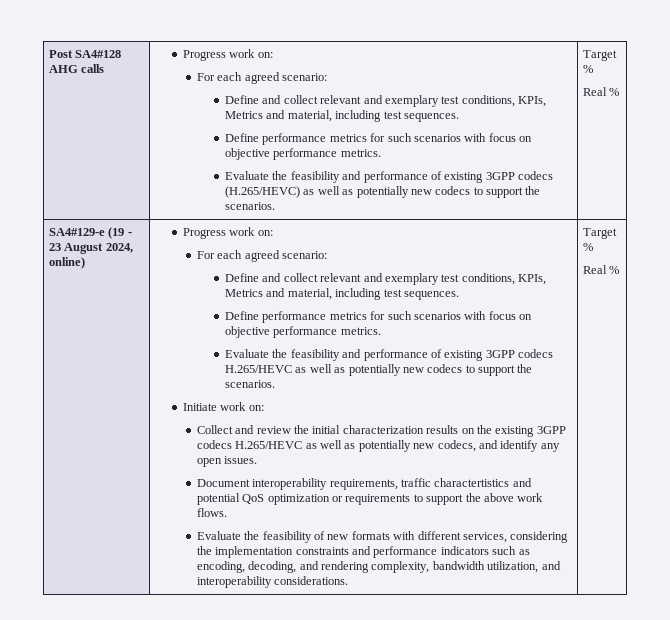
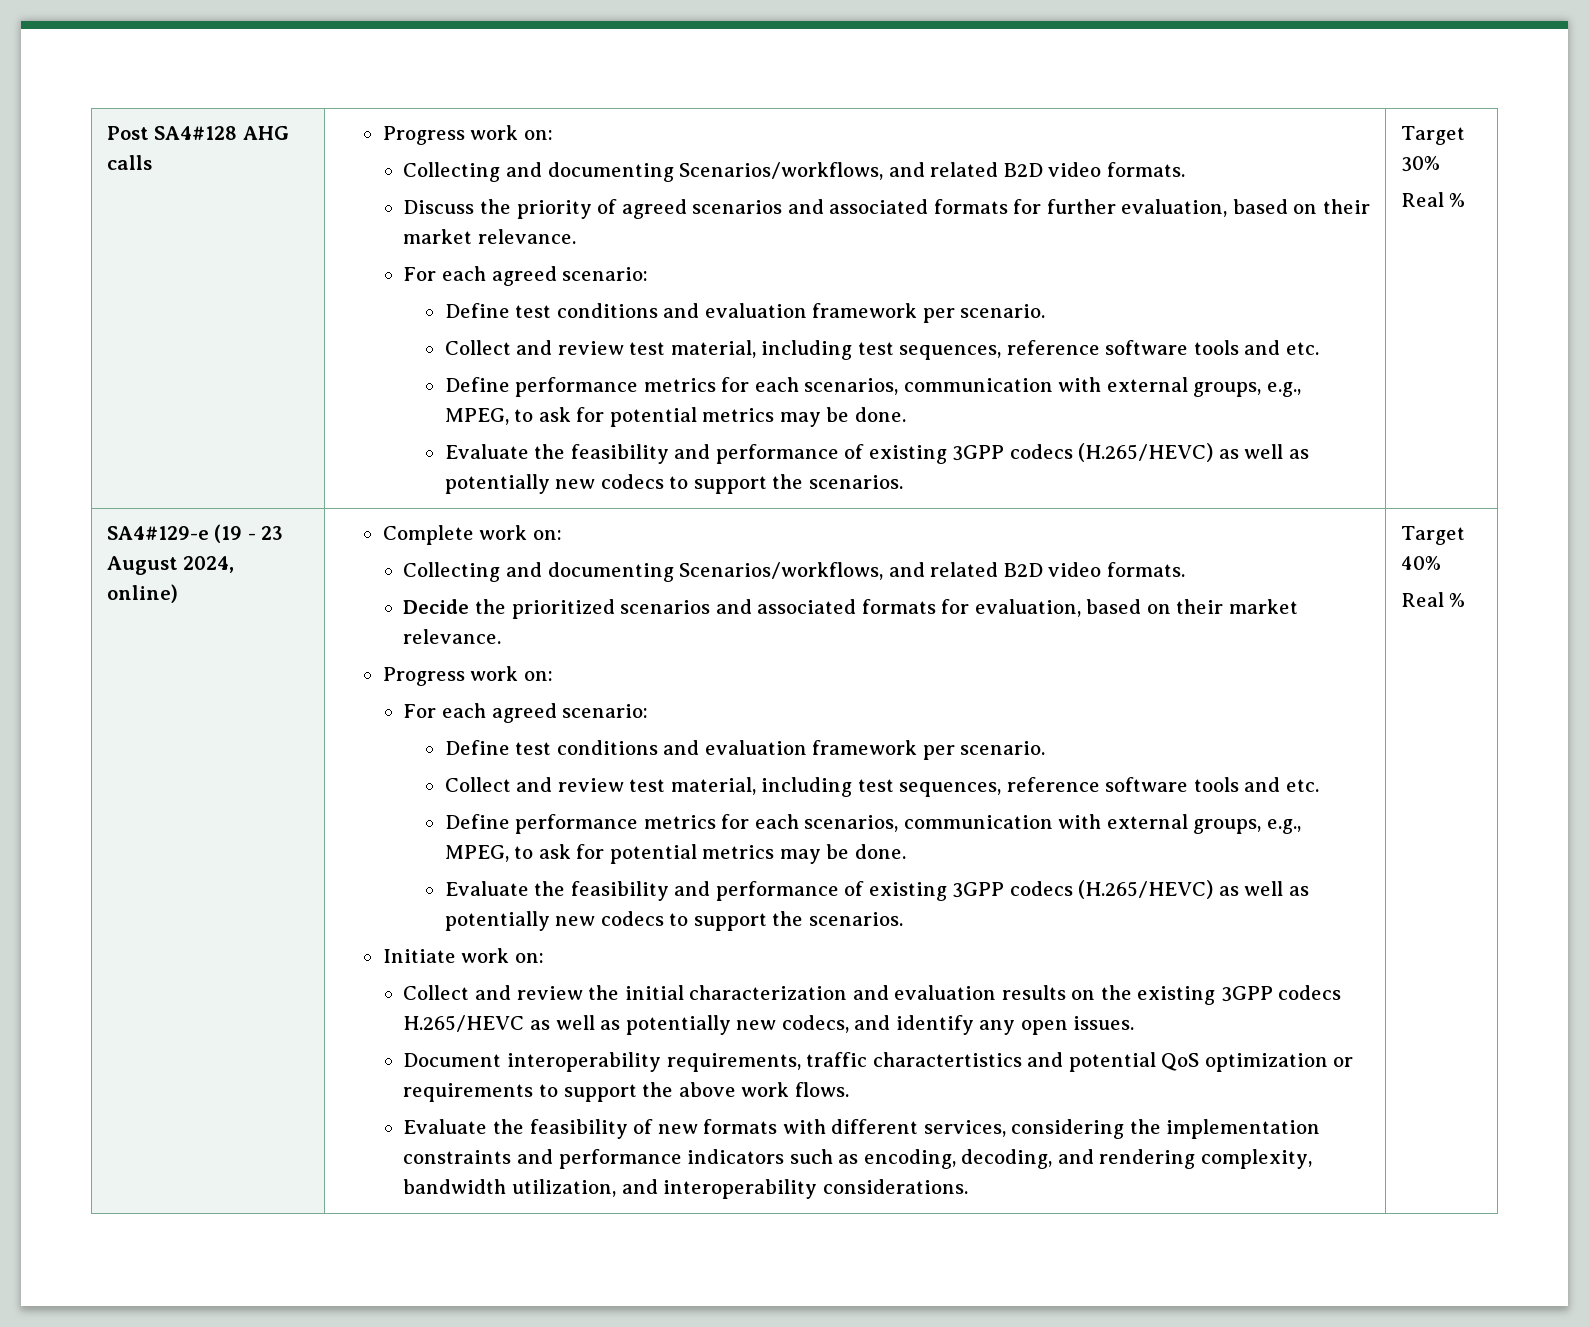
[196,72,328,84] [225,95,547,107] [225,110,459,122] [225,133,533,145] [225,148,381,160] // For each agreed scenario: // Define and collect relevant and exemplary test conditions, KPIs, Metrics and material, including test sequences. // Define performance metrics for such scenarios with focus on objective performance metrics. -> [403,162,1185,182] [403,199,1370,219] [403,229,576,244] [403,266,649,286] [444,303,1046,323] [444,340,1319,360] [444,377,1301,397] [444,407,906,427] // Collecting and documenting Scenarios/workflows, and related B2D video formats. // Discuss the priority of agreed scenarios and associated formats for further evaluation, based on their market relevance. // For each agreed scenario: // Define test conditions and evaluation framework per scenario. // Collect and review test material, including test sequences, reference software tools and etc. // Define performance metrics for each scenarios, communication with external groups, e.g., MPEG, to ask for potential metrics may be done.
[583,65,594,73] % -> [1400,156,1440,172] 30%
[182,227,273,239] [196,250,328,262] [225,273,547,285] [225,288,459,300] [225,311,533,323] [225,326,381,338] [225,349,554,361] [225,365,293,373] Progress work on: // For each agreed scenario: // Define and collect relevant and exemplary test conditions, KPIs, Metrics and material, including test sequences. // Define performance metrics for such scenarios with focus on objective performance metrics. // Evaluate the feasibility and performance of existing 3GPP codecs H.265/HEVC -> [382,525,562,545] [403,562,1185,582] [403,599,1298,619] [403,629,502,644] [382,666,553,686] [403,703,649,723] [444,740,1046,760] [444,777,1319,797] [444,814,1301,834] [444,844,906,864] [444,880,1214,901] Complete work on: // Collecting and documenting Scenarios/workflows, and related B2D video formats. // Decide the prioritized scenarios and associated formats for evaluation, based on their market relevance. // Progress work on: // For each agreed scenario: // Define test conditions and evaluation framework per scenario. // Collect and review test material, including test sequences, reference software tools and etc. // Define performance metrics for each scenarios, communication with external groups, e.g., MPEG, to ask for potential metrics may be done. // Evaluate the feasibility and performance of existing 3GPP codecs (H.265/HEVC)
(424, 429) none -> [852,985,997,1000] and evaluation
[583,243,594,251] % -> [1400,556,1441,570] 40%

